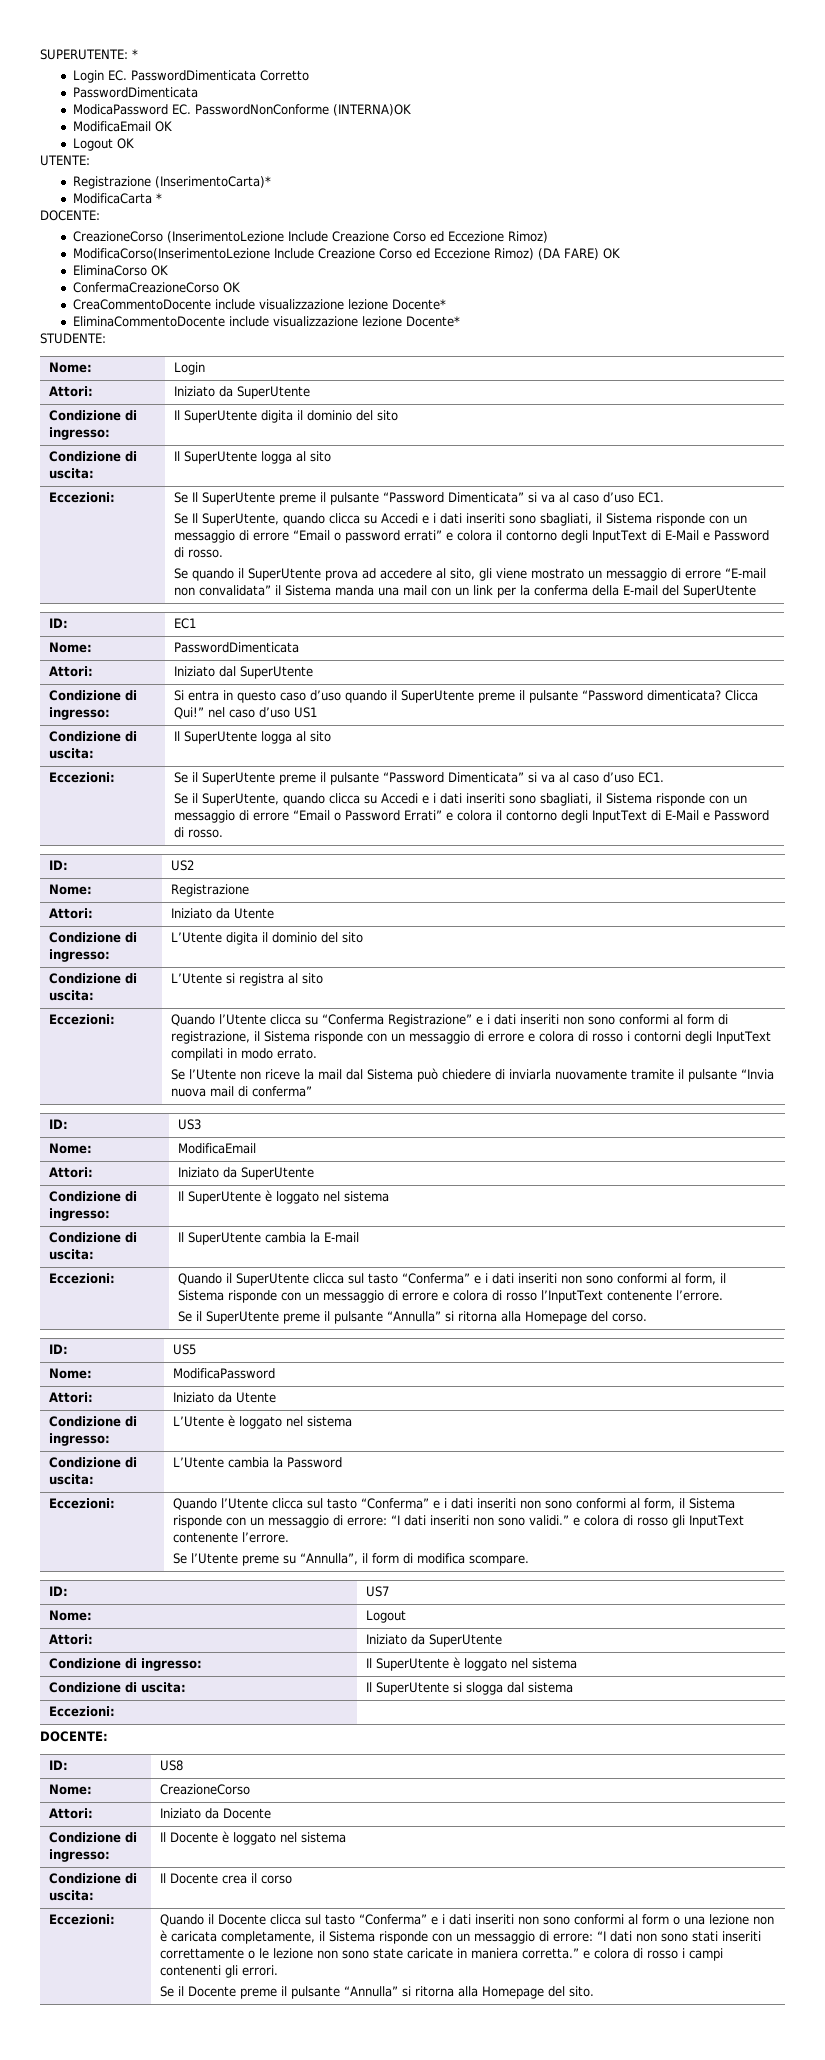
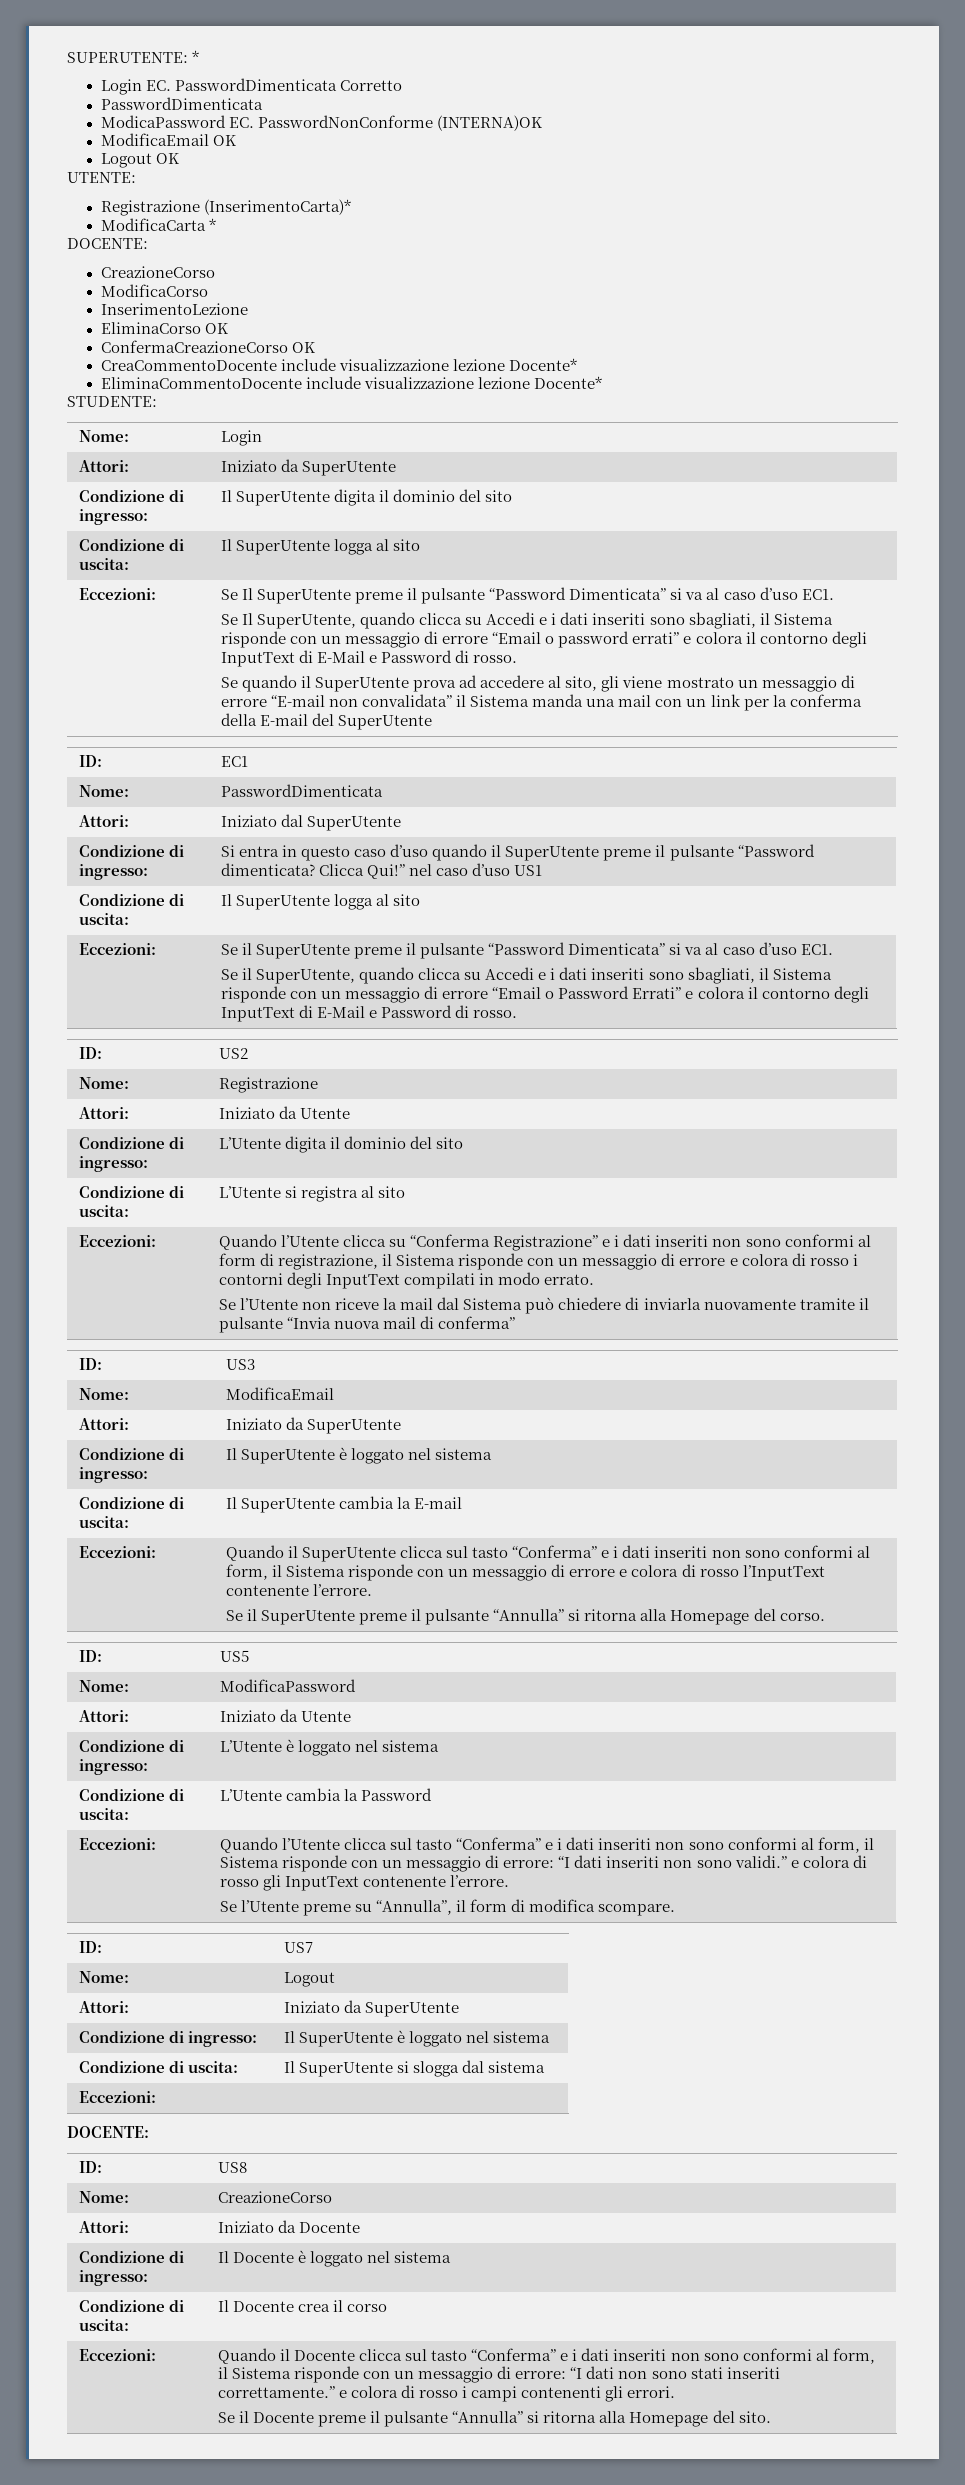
[166,231,548,243] [72,248,620,260] (InserimentoLezione Include Creazione Corso ed Eccezione Rimoz) // ModificaCorso(InserimentoLezione Include Creazione Corso ed Eccezione Rimoz) (DA FARE) OK -> [100,284,208,297] [100,303,248,315] // ModificaCorso // InserimentoLezione
[642,1914,775,1925] [160,1930,316,1944] form o una lezione non è caricata completamente, -> [832,2348,875,2364] form,
[160,1948,580,1959] correttamente o le lezione non sono state caricate in maniera corretta.” -> [217,2386,335,2398] correttamente.”

